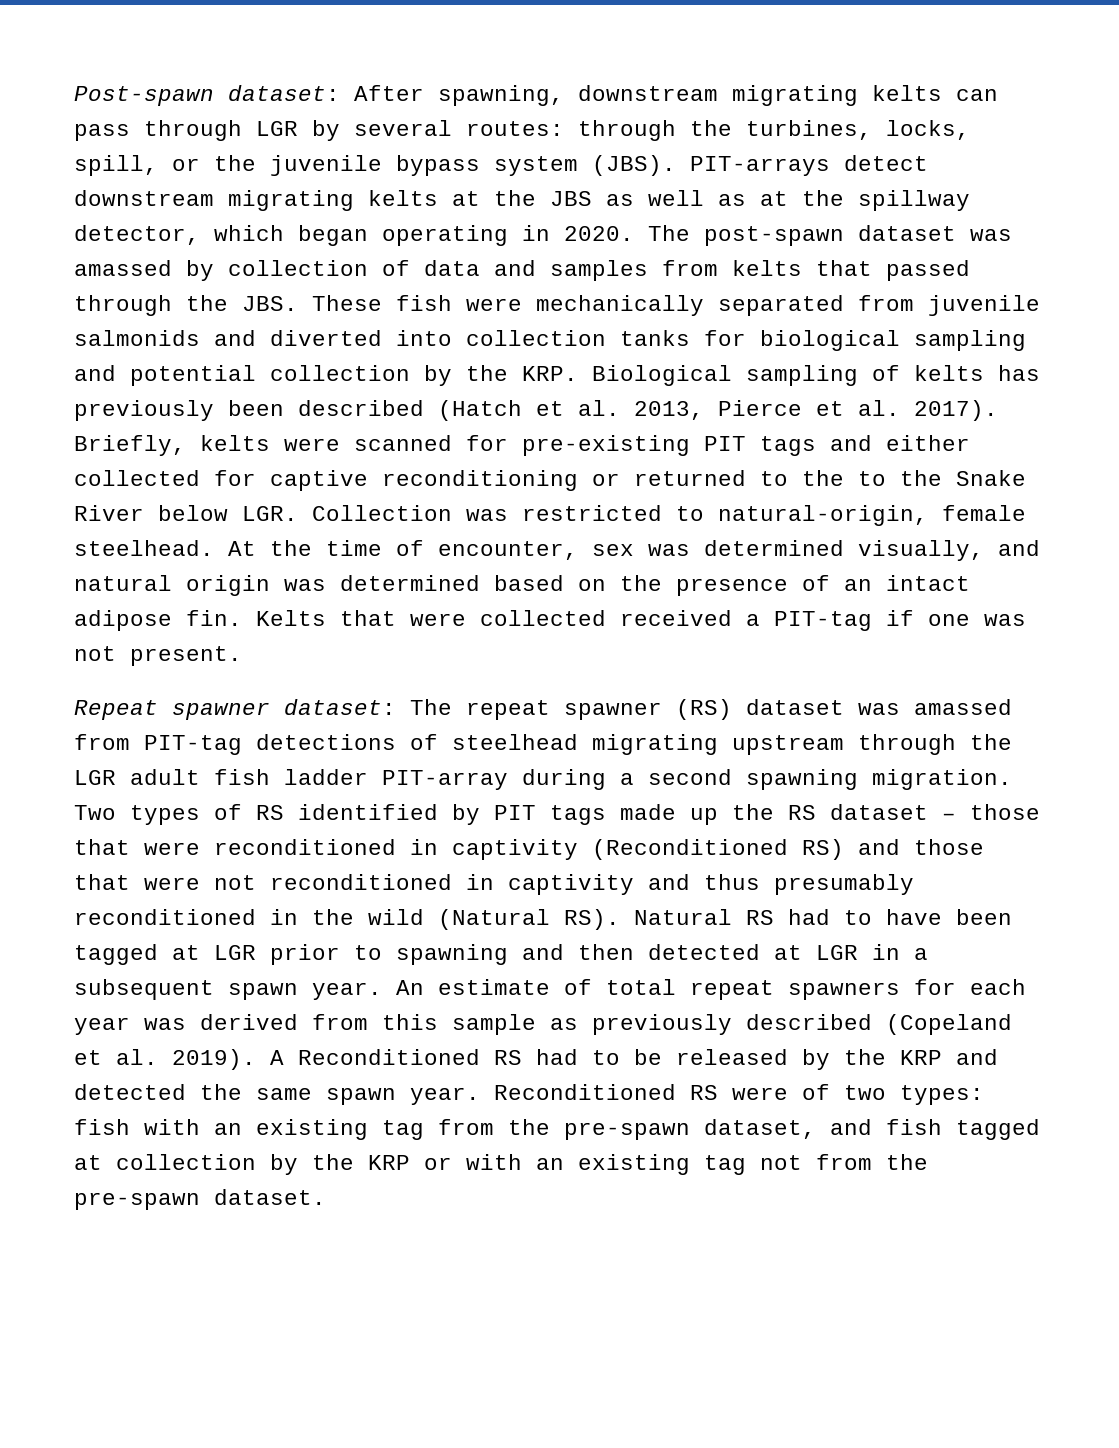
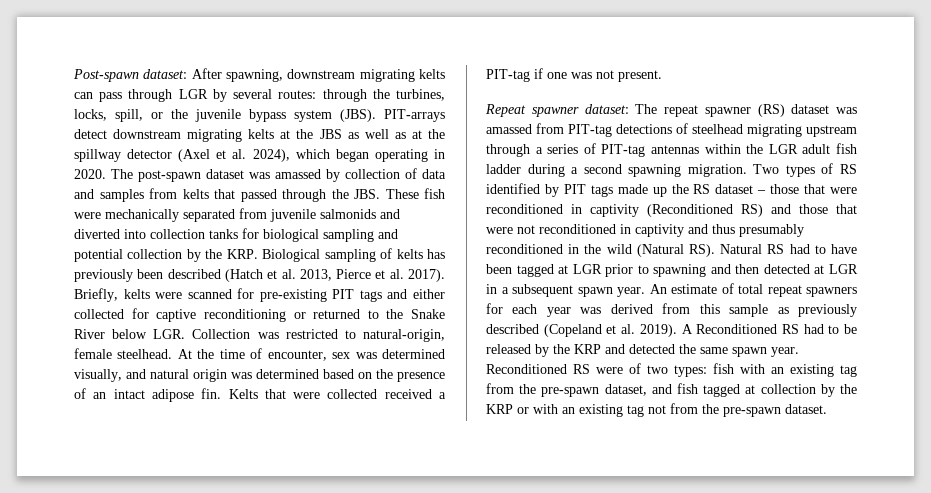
[74,225,200,245] detector, -> [127,149,290,162] detector (Axel et al. 2024),
[858,470,942,486] to the -> (404, 314) none
(956, 744) none -> [535,143,741,157] a series of PIT-tag antennas within
[382,770,508,790] PIT-array -> (521, 169) none

